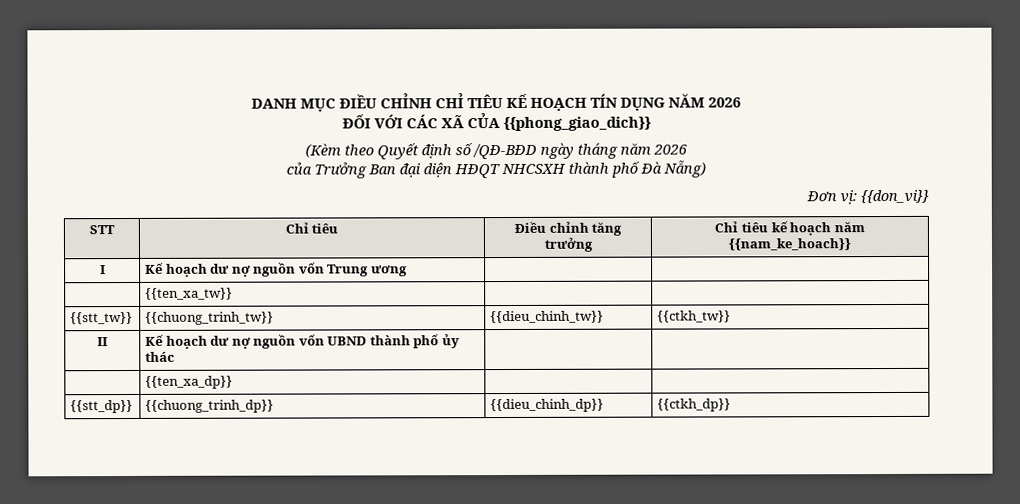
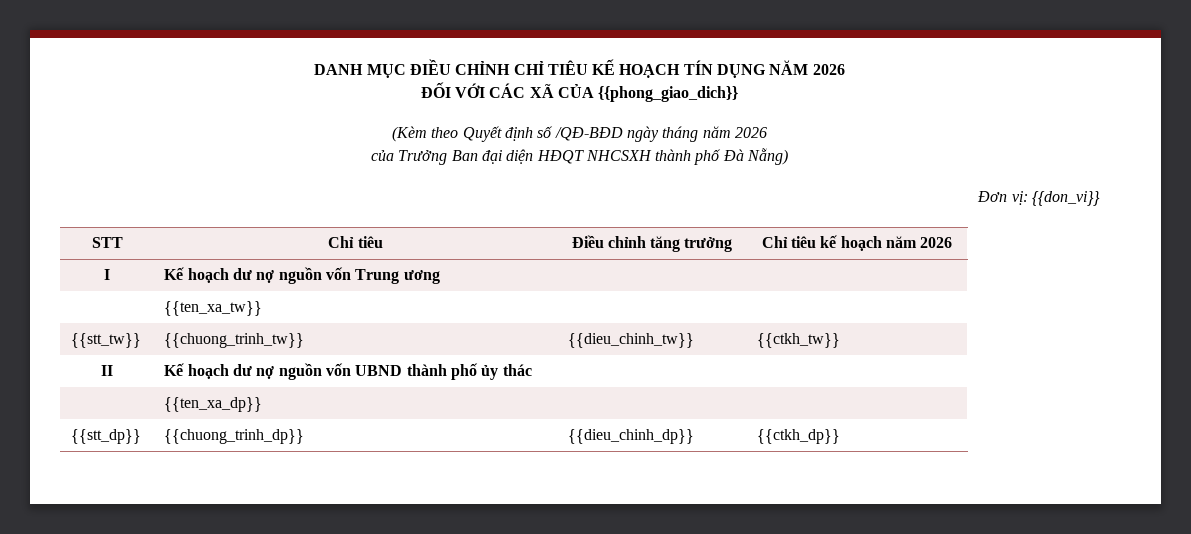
[728,238,852,251] {{nam_ke_hoach}} -> [920,237,953,248] 2026

